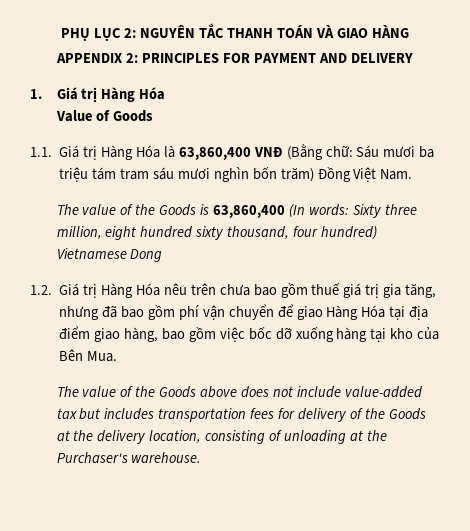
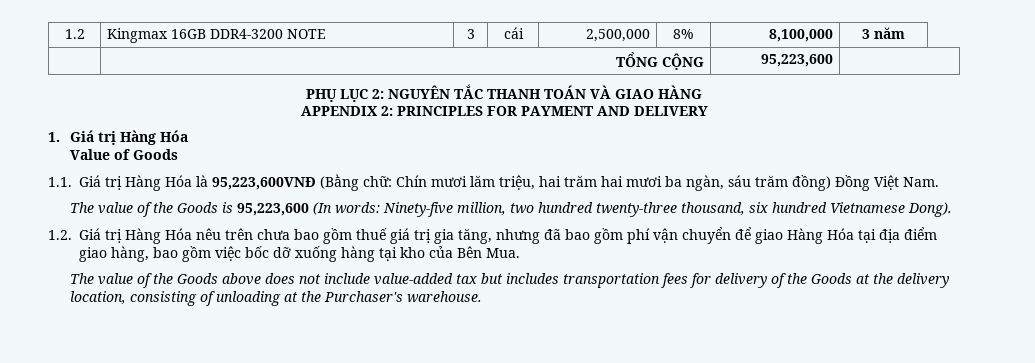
(61, 34) none -> [64,29,85,39] [106,28,326,43] [466,29,475,39] [503,27,524,39] [586,29,651,42] [673,29,694,39] [769,29,834,42] [862,27,905,39] [616,52,705,70] [761,54,834,67] 1.2 | Kingmax 16GB DDR4-3200 NOTE | 3 | cái | 2,500,000 | 8% | 8,100,000 | 3 năm // | TỔNG CỘNG | 95,223,600 | //
[178,144,435,160] [59,167,314,182] 63,860,400 VNĐ (Bằng chữ: Sáu mươi ba triệu tám tram sáu mươi nghìn bốn trăm) -> [212,174,831,191] 95,223,600VNĐ (Bằng chữ: Chín mươi lăm triệu, hai trăm hai mươi ba ngàn, sáu trăm đồng)
[213,205,286,218] 63,860,400 -> [237,203,310,216] 95,223,600
[352,204,417,218] [56,226,378,240] [56,248,163,262] Sixty three million, eight hundred sixty thousand, four hundred) Vietnamese Dong -> [383,202,953,217] Ninety-five million, two hundred twenty-three thousand, six hundred Vietnamese Dong).

